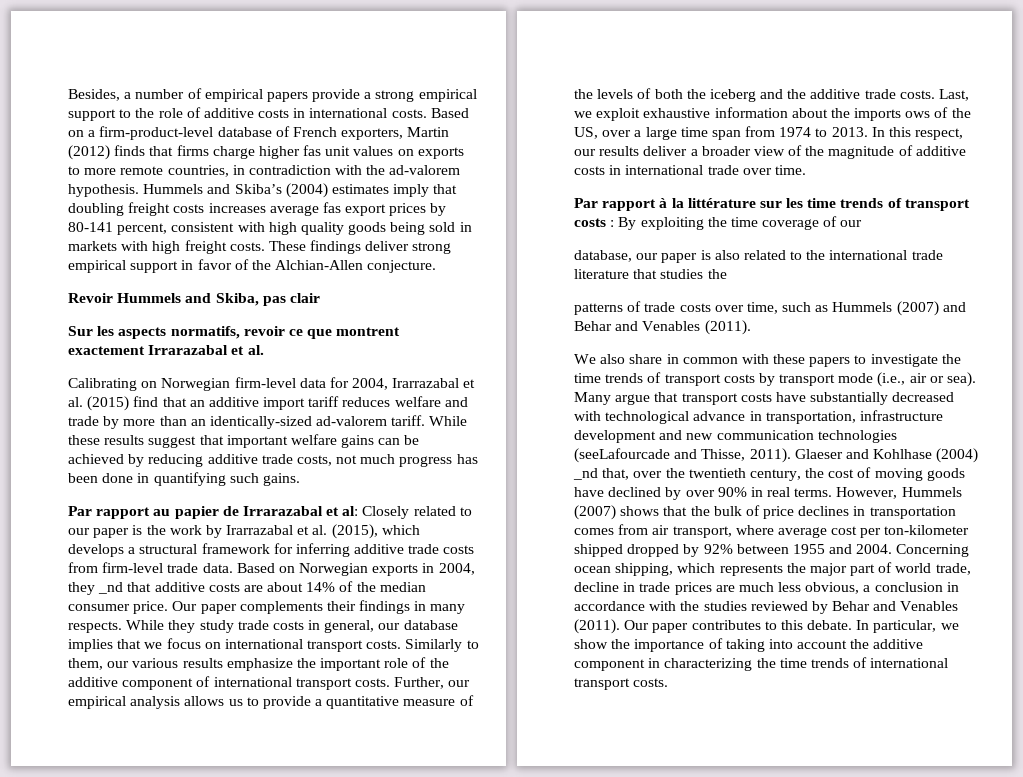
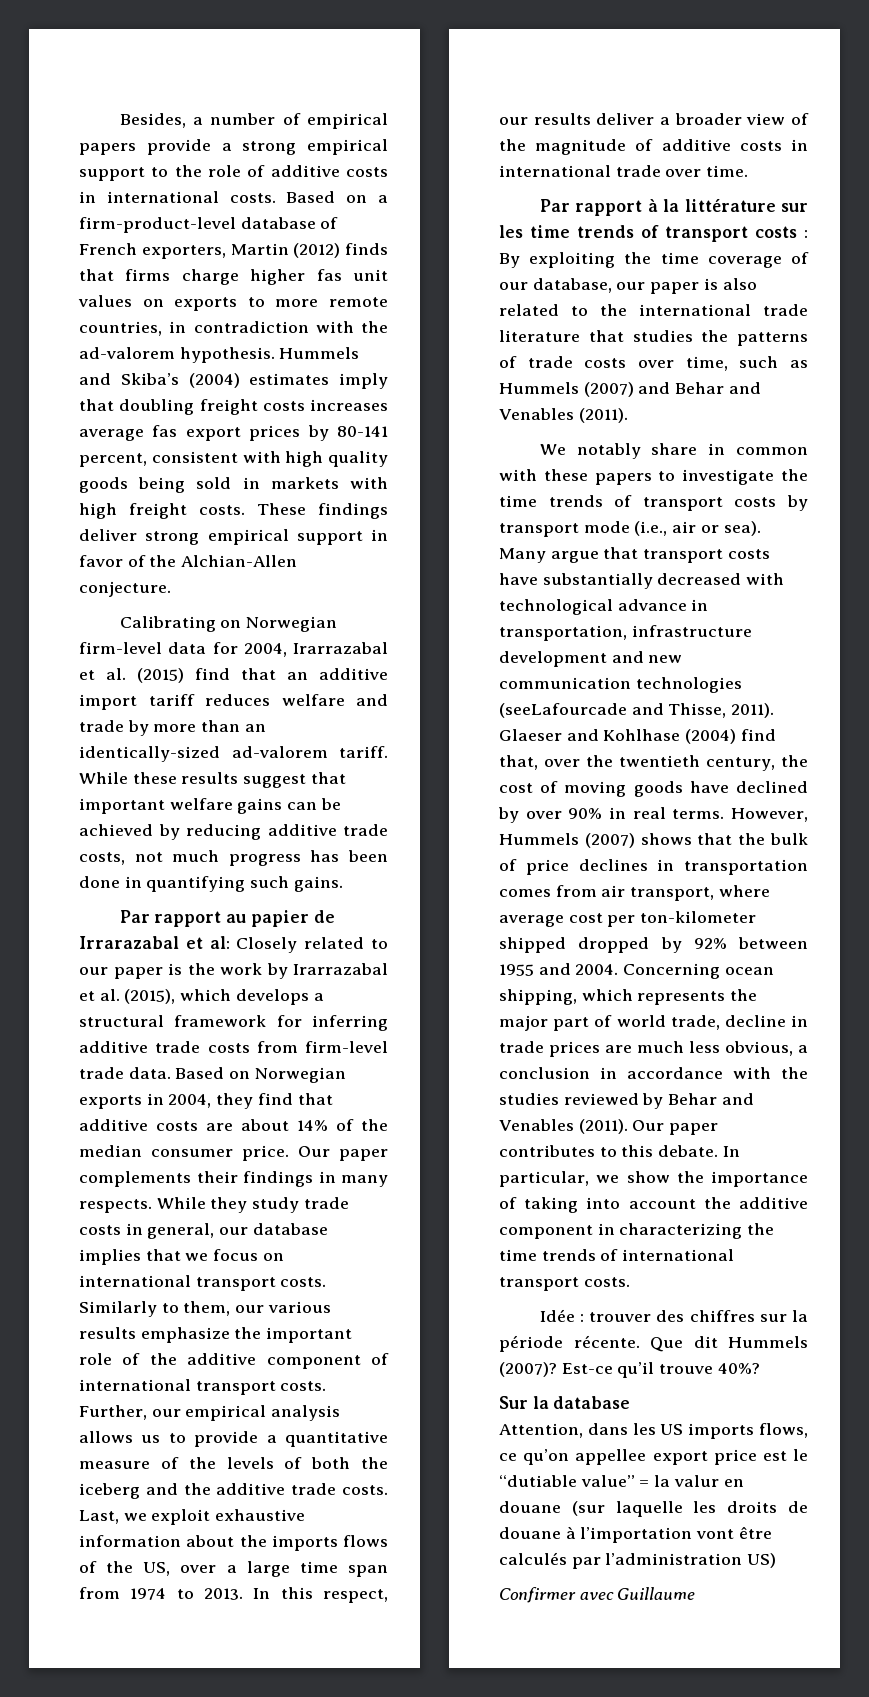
[68,293,320,306] [68,326,401,339] [68,345,264,355] // Revoir Hummels and Skiba, pas clair // Sur les aspects normatifs, revoir ce que montrent exactement Irrarazabal et al. -> (171, 589) none
[98,582,124,594] _nd -> [257,1093,293,1105] find
[905,111,931,118] ows -> [343,1535,388,1547] flows
(863, 223) // -> (528, 286) none
(727, 274) // -> (729, 336) none
[600,354,626,364] also -> [576,443,641,459] notably
[573,468,598,480] _nd -> [740,729,776,741] find
(669, 682) none -> [539,1309,808,1322] [499,1335,808,1352] [499,1362,760,1378] [499,1396,631,1409] [499,1423,808,1439] [499,1449,808,1465] [499,1475,744,1487] [499,1501,808,1517] [499,1526,772,1543] [499,1552,777,1569] [499,1587,696,1603] // Idée : trouver des chiffres sur la période récente. Que dit Hummels (2007)? Est-ce qu’il trouve 40%? // Sur la database // Attention, dans les US imports flows, ce qu’on appellee export price est le “dutiable value” = la valur en douane (sur laquelle les droits de douane à l’importation vont être calculés par l’administration US) // Confirmer avec Guillaume

